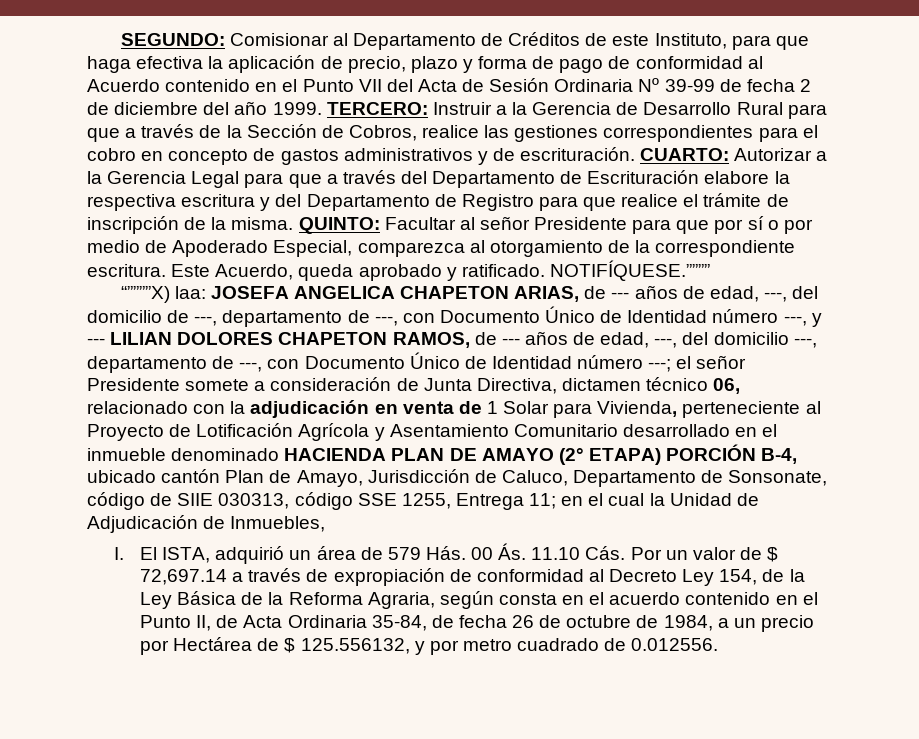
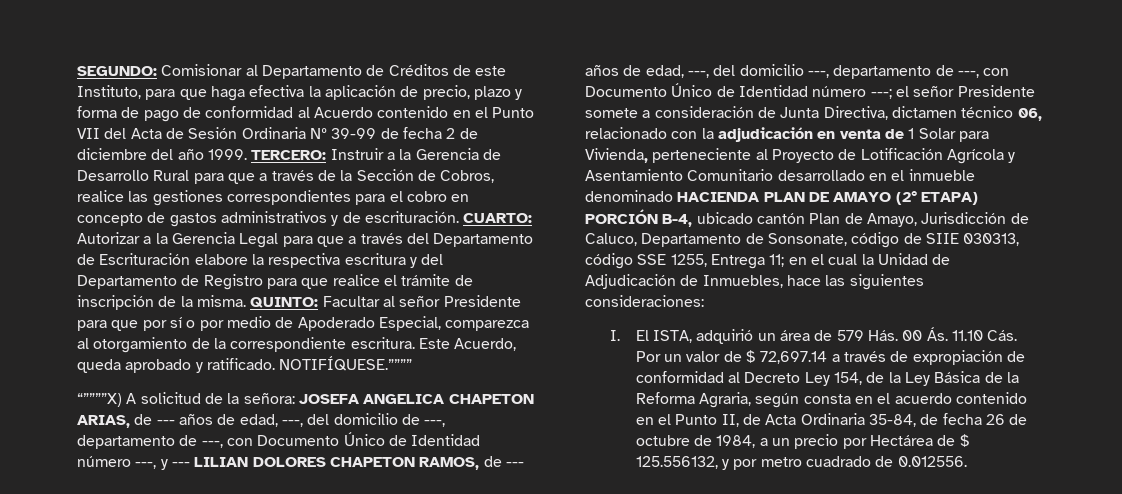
[174,286,206,299] laa: -> [126,392,295,404] A solicitud de la señora:
(326, 524) none -> [786,274,924,290] [585,295,704,307] hace las siguientes consideraciones:

